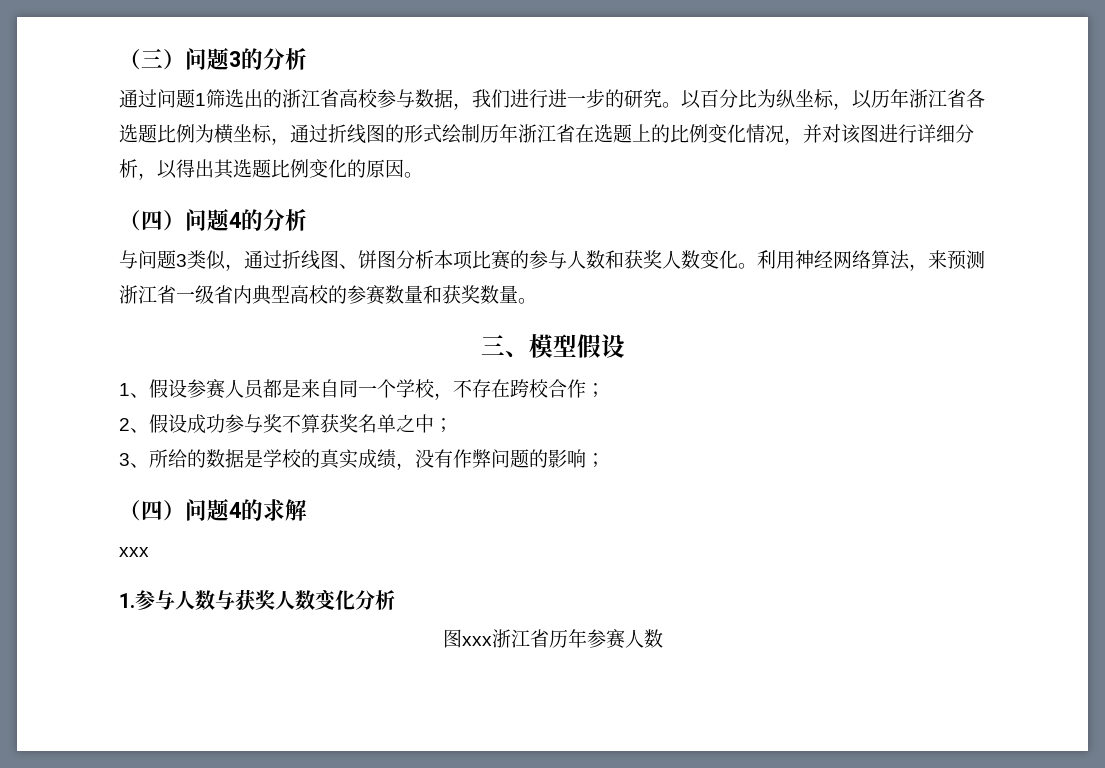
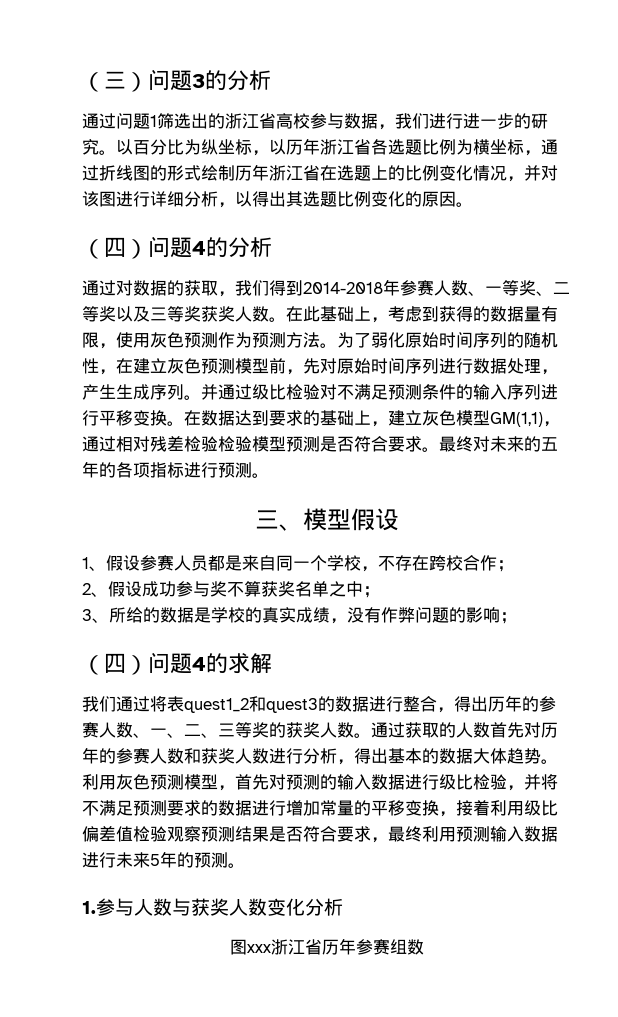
[119,250,985,271] [119,285,518,305] 与问题3类似，通过折线图、饼图分析本项比赛的参与人数和获奖人数变化。利用神经网络算法，来预测浙江省一级省内典型高校的参赛数量和获奖数量 -> [82,279,570,297] [82,306,558,323] [82,332,558,349] [82,358,558,375] [82,384,558,400] [82,410,560,427] [82,436,558,452] [82,461,252,478] 通过对数据的获取，我们得到2014-2018年参赛人数、一等奖、二等奖以及三等奖获奖人数。在此基础上，考虑到获得的数据量有限，使用灰色预测作为预测方法。为了弱化原始时间序列的随机性，在建立灰色预测模型前，先对原始时间序列进行数据处理，产生生成序列。并通过级比检验对不满足预测条件的输入序列进行平移变换。在数据达到要求的基础上，建立灰色模型GM(1,1)，通过相对残差检验检验模型预测是否符合要求。最终对未来的五年的各项指标进行预测
[119,547,149,557] xxx -> [82,695,556,713] [82,722,558,738] [82,747,558,765] [82,774,558,791] [82,800,558,817] [82,826,558,843] [82,851,245,868] 我们通过将表quest1_2和quest3的数据进行整合，得出历年的参赛人数、一、二、三等奖的获奖人数。通过获取的人数首先对历年的参赛人数和获奖人数进行分析，得出基本的数据大体趋势。利用灰色预测模型，首先对预测的输入数据进行级比检验，并将不满足预测要求的数据进行增加常量的平移变换，接着利用级比偏差值检验观察预测结果是否符合要求，最终利用预测输入数据进行未来5年的预测。
[624,629,644,648] 人 -> [390,939,407,954] 组

